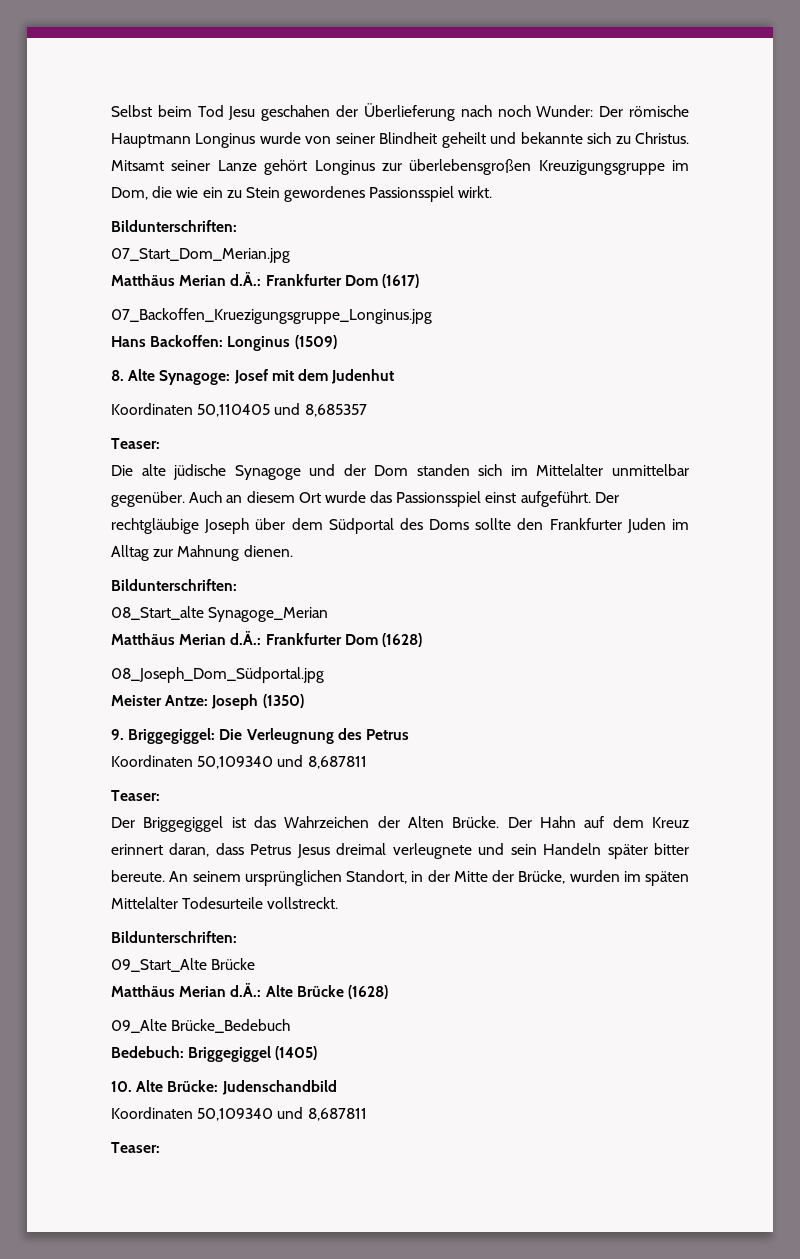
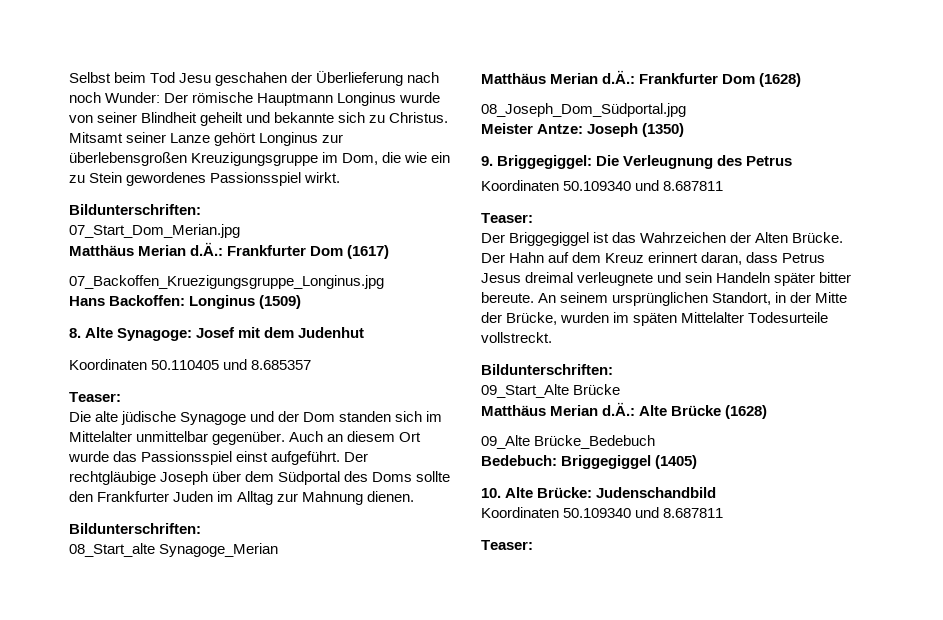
[197,403,367,417] 50,110405 und 8,685357 -> [151,359,312,370] 50.110405 und 8.685357
[197,755,367,769] 50,109340 und 8,687811 -> [563,180,724,191] 50.109340 und 8.687811
[197,1107,367,1121] 50,109340 und 8,687811 -> [563,507,724,518] 50.109340 und 8.687811

